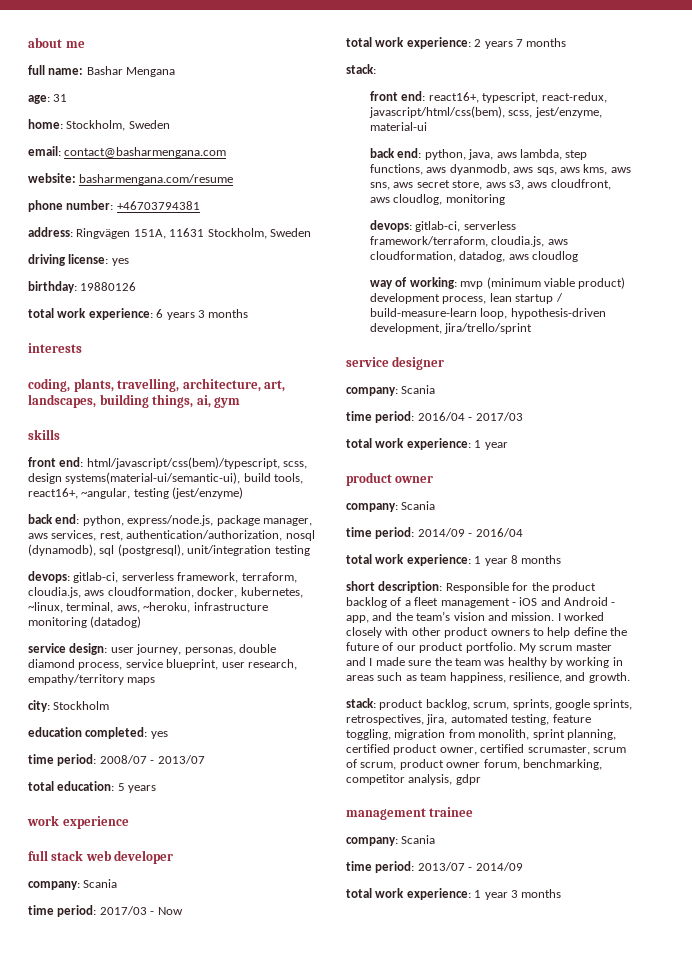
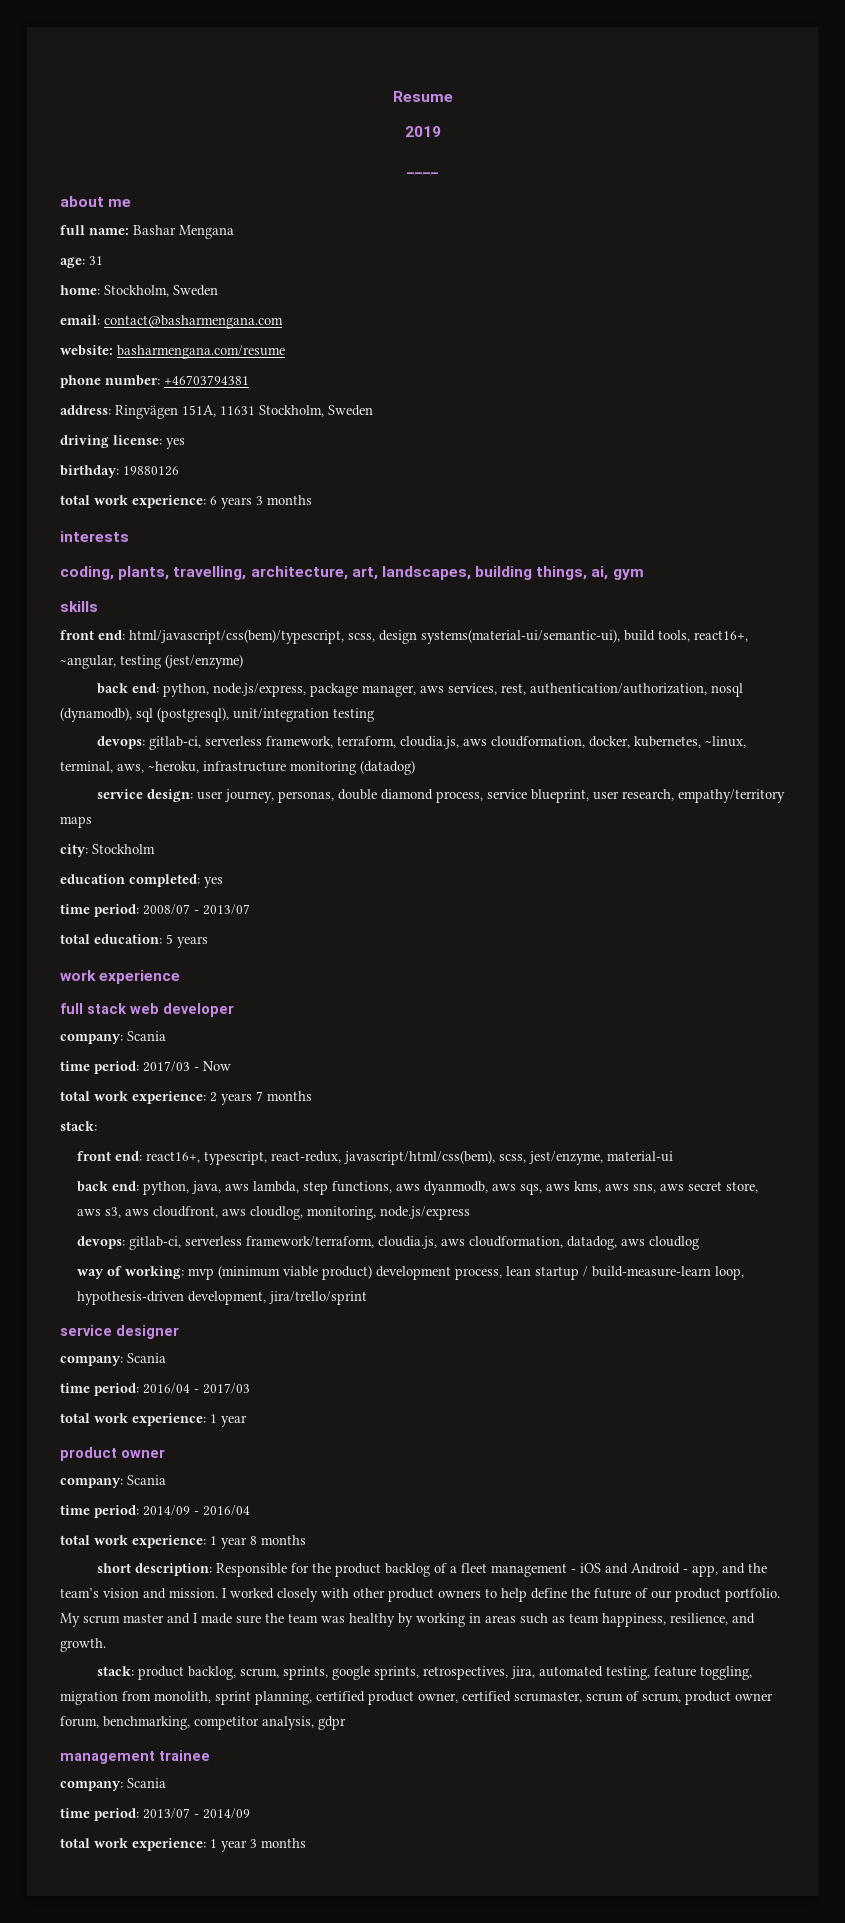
(28, 42) none -> [392,91,453,102] [404,126,441,137] [406,172,439,174] Resume // 2019 // ____ //
[127,515,214,526] express/node.js, -> [213,683,307,697] node.js/express,
[445,194,505,205] monitoring -> [307,1206,471,1220] monitoring, node.js/express

